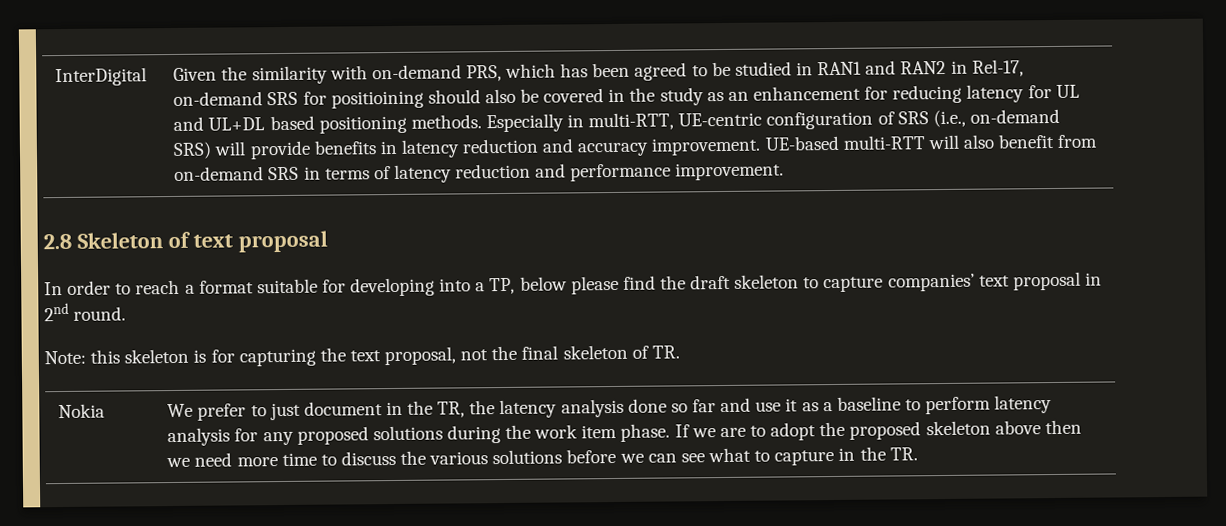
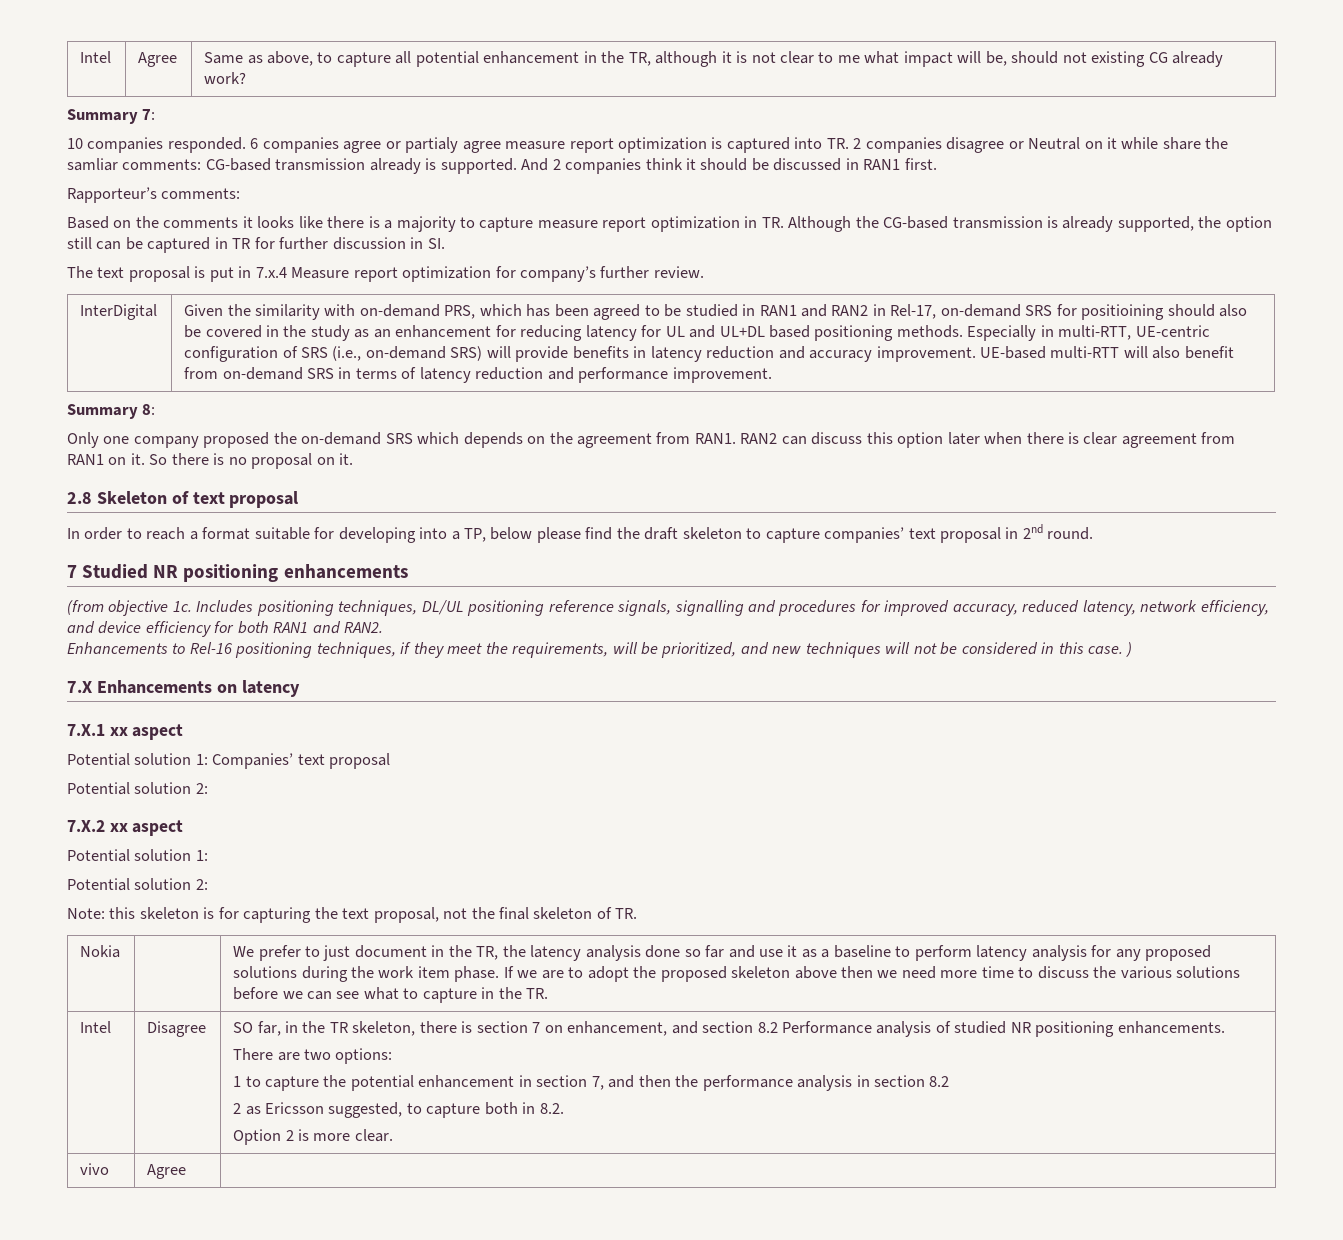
(55, 77) none -> [80,51,112,63] [138,52,178,67] [204,51,1223,67] [204,72,247,84] [67,109,156,124] [67,137,1229,153] [67,158,937,174] [67,187,241,203] [67,216,1272,232] [67,237,445,253] [67,266,704,282] Intel | Agree | Same as above, to capture all potential enhancement in the TR, although it is not clear to me what impact will be, should not existing CG already work? // Summary 7: // 10 companies responded. 6 companies agree or partialy agree measure report optimization is captured into TR. 2 companies disagree or Neutral on it while share the samliar comments: CG-based transmission already is supported. And 2 companies think it should be discussed in RAN1 first. // Rapporteur’s comments: // Based on the comments it looks like there is a majority to capture measure report optimization in TR. Although the CG-based transmission is already supported, the option still can be captured in TR for further discussion in SI. // The text proposal is put in 7.x.4 Measure report optimization for company’s further review. //
(785, 171) none -> [67,404,156,419] [67,432,1236,448] [67,453,354,469] // Summary 8: // Only one company proposed the on-demand SRS which depends on the agreement from RAN1. RAN2 can discuss this option later when there is clear agreement from RAN1 on it. So there is no proposal on it.
(127, 313) none -> [67,564,408,582] [67,600,1269,616] [67,621,384,637] [67,642,1133,658] [67,680,300,697] [67,724,184,740] [67,753,391,769] [67,782,208,795] [67,820,184,836] [67,849,208,862] [67,878,208,891] // 7 Studied NR positioning enhancements // (from objective 1c. Includes positioning techniques, DL/UL positioning reference signals, signalling and procedures for improved accuracy, reduced latency, network efficiency, and device efficiency for both RAN1 and RAN2. // Enhancements to Rel-16 positioning techniques, if they meet the requirements, will be prioritized, and new techniques will not be considered in this case. ) // 7.X Enhancements on latency // 7.X.1 xx aspect // Potential solution 1: Companies’ text proposal // Potential solution 2: // 7.X.2 xx aspect // Potential solution 1: // Potential solution 2:
(918, 454) none -> [80,1021,112,1033] [147,1021,207,1037] [233,1021,1225,1037] [233,1048,393,1064] [233,1075,950,1091] [233,1102,564,1118] [233,1129,393,1145] [80,1163,110,1175] [147,1164,187,1179] // Intel | Disagree | SO far, in the TR skeleton, there is section 7 on enhancement, and section 8.2 Performance analysis of studied NR positioning enhancements. // There are two options: // 1 to capture the potential enhancement in section 7, and then the performance analysis in section 8.2 // 2 as Ericsson suggested, to capture both in 8.2. // Option 2 is more clear. // vivo | Agree |

